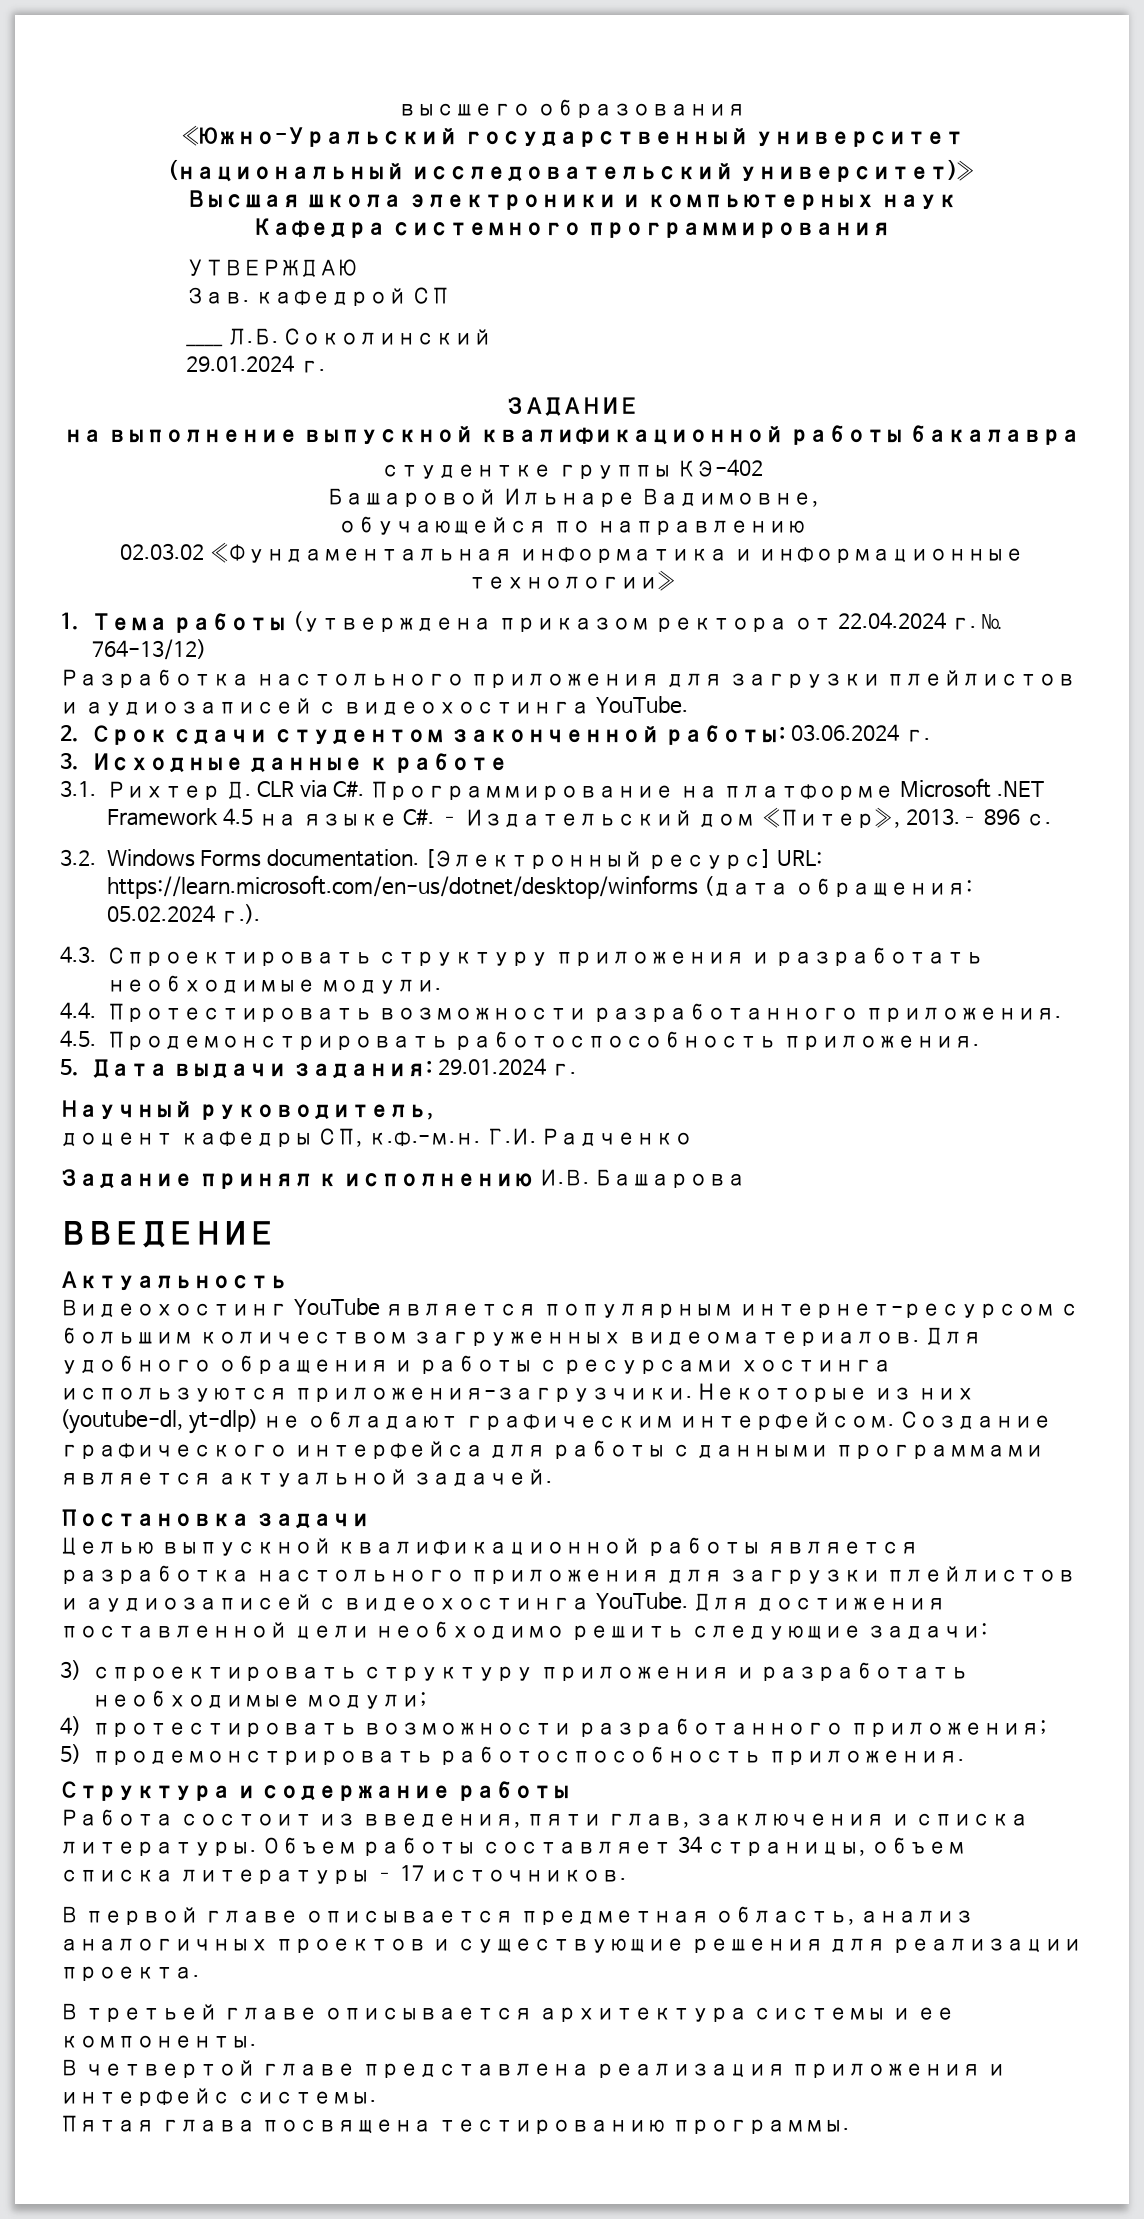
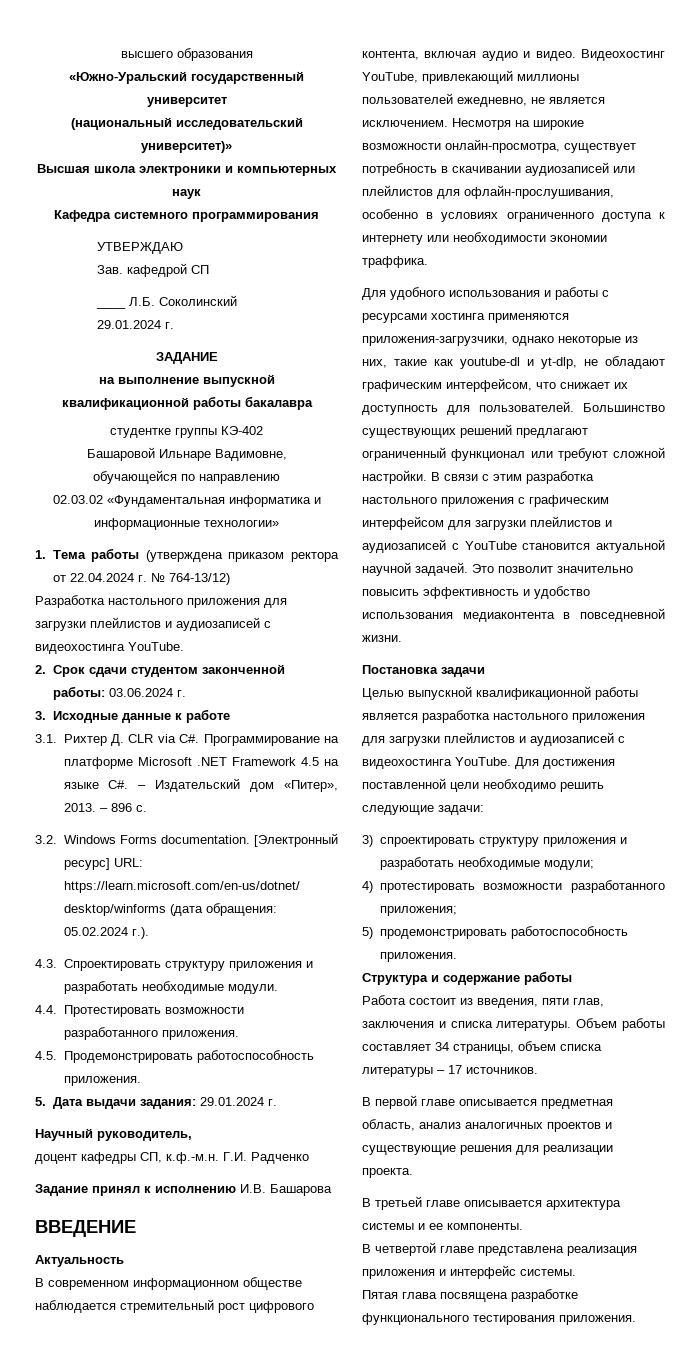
[905,808,979,825] 2013.– -> [63,803,108,812] 2013. –
[60,1298,1080,1318] [60,1327,920,1346] Видеохостинг YouTube является популярным интернет-ресурсом с большим количеством загруженных видеоматериалов. -> [35,1277,302,1290] [35,1299,314,1313] [362,49,665,61] [362,70,579,84] [362,93,605,107] [362,118,584,130] [362,139,636,153] [362,162,635,176] [362,185,614,199] [362,209,665,222] [362,232,607,245] [362,256,428,268] В современном информационном обществе наблюдается стремительный рост цифрового контента, включая аудио и видео. Видеохостинг YouTube, привлекающий миллионы пользователей ежедневно, не является исключением. Несмотря на широкие возможности онлайн-просмотра, существует потребность в скачивании аудиозаписей или плейлистов для офлайн-прослушивания, особенно в условиях ограниченного доступа к интернету или необходимости экономии траффика. //
[217,1355,389,1374] обращения -> [449,290,540,297] использования
[60,1383,975,1402] [60,1409,1053,1434] [60,1440,1045,1459] [60,1469,553,1487] используются приложения-загрузчики. Некоторые из них (youtube-dl, yt-dlp) не обладают графическим интерфейсом. Создание графического интерфейса для работы с данными программами является актуальной задачей. -> [488,313,569,323] [362,336,638,346] [362,356,665,369] [362,378,628,392] [362,401,665,415] [362,424,588,438] [362,447,665,461] [362,470,594,484] [362,495,609,507] [362,516,612,530] [362,539,665,553] [362,562,633,576] [362,586,590,599] [362,608,665,622] [362,635,402,642] применяются приложения-загрузчики, однако некоторые из них, такие как youtube-dl и yt-dlp, не обладают графическим интерфейсом, что снижает их доступность для пользователей. Большинство существующих решений предлагают ограниченный функционал или требуют сложной настройки. В связи с этим разработка настольного приложения с графическим интерфейсом для загрузки плейлистов и аудиозаписей с YouTube становится актуальной научной задачей. Это позволит значительно повысить эффективность и удобство использования медиаконтента в повседневной жизни.
[438,2119,849,2134] тестированию программы. -> [511,1289,578,1302] [362,1313,636,1325] разработке функционального тестирования приложения.

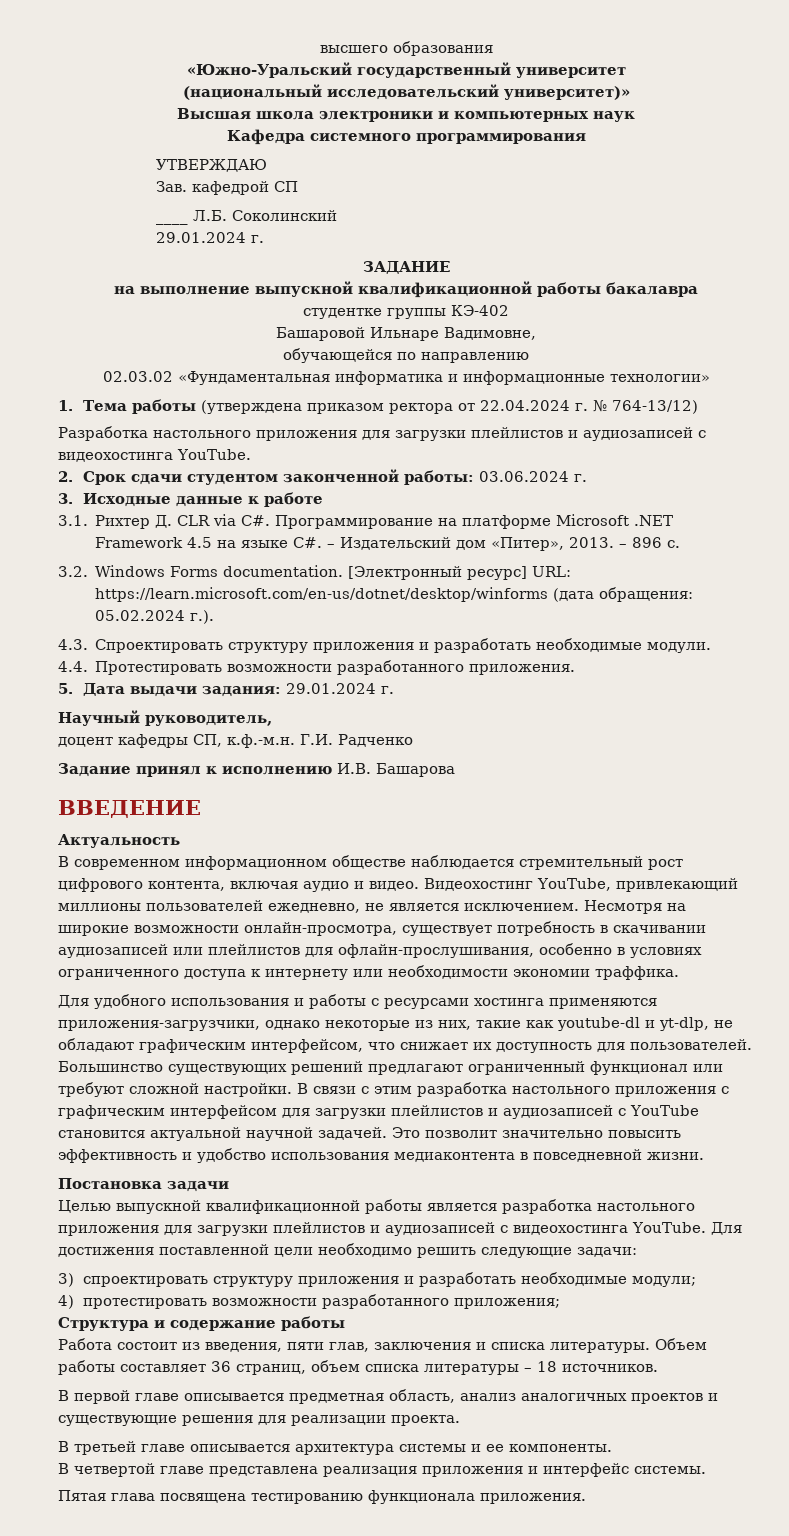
[35,1050,314,1063] [63,1076,141,1086] // 4.5. Продемонстрировать работоспособность приложения. -> (576, 669) none
[362,926,628,939] [379,952,457,962] // 5) продемонстрировать работоспособность приложения. -> (560, 1303) none
[435,1042,514,1054] 34 страницы, -> [211,1361,306,1375] 36 страниц,
[448,1065,462,1074] 17 -> [537,1361,557,1372] 18
[511,1289,578,1302] [362,1313,555,1325] разработке функционального тестирования -> [251,1490,475,1504] тестированию функционала

